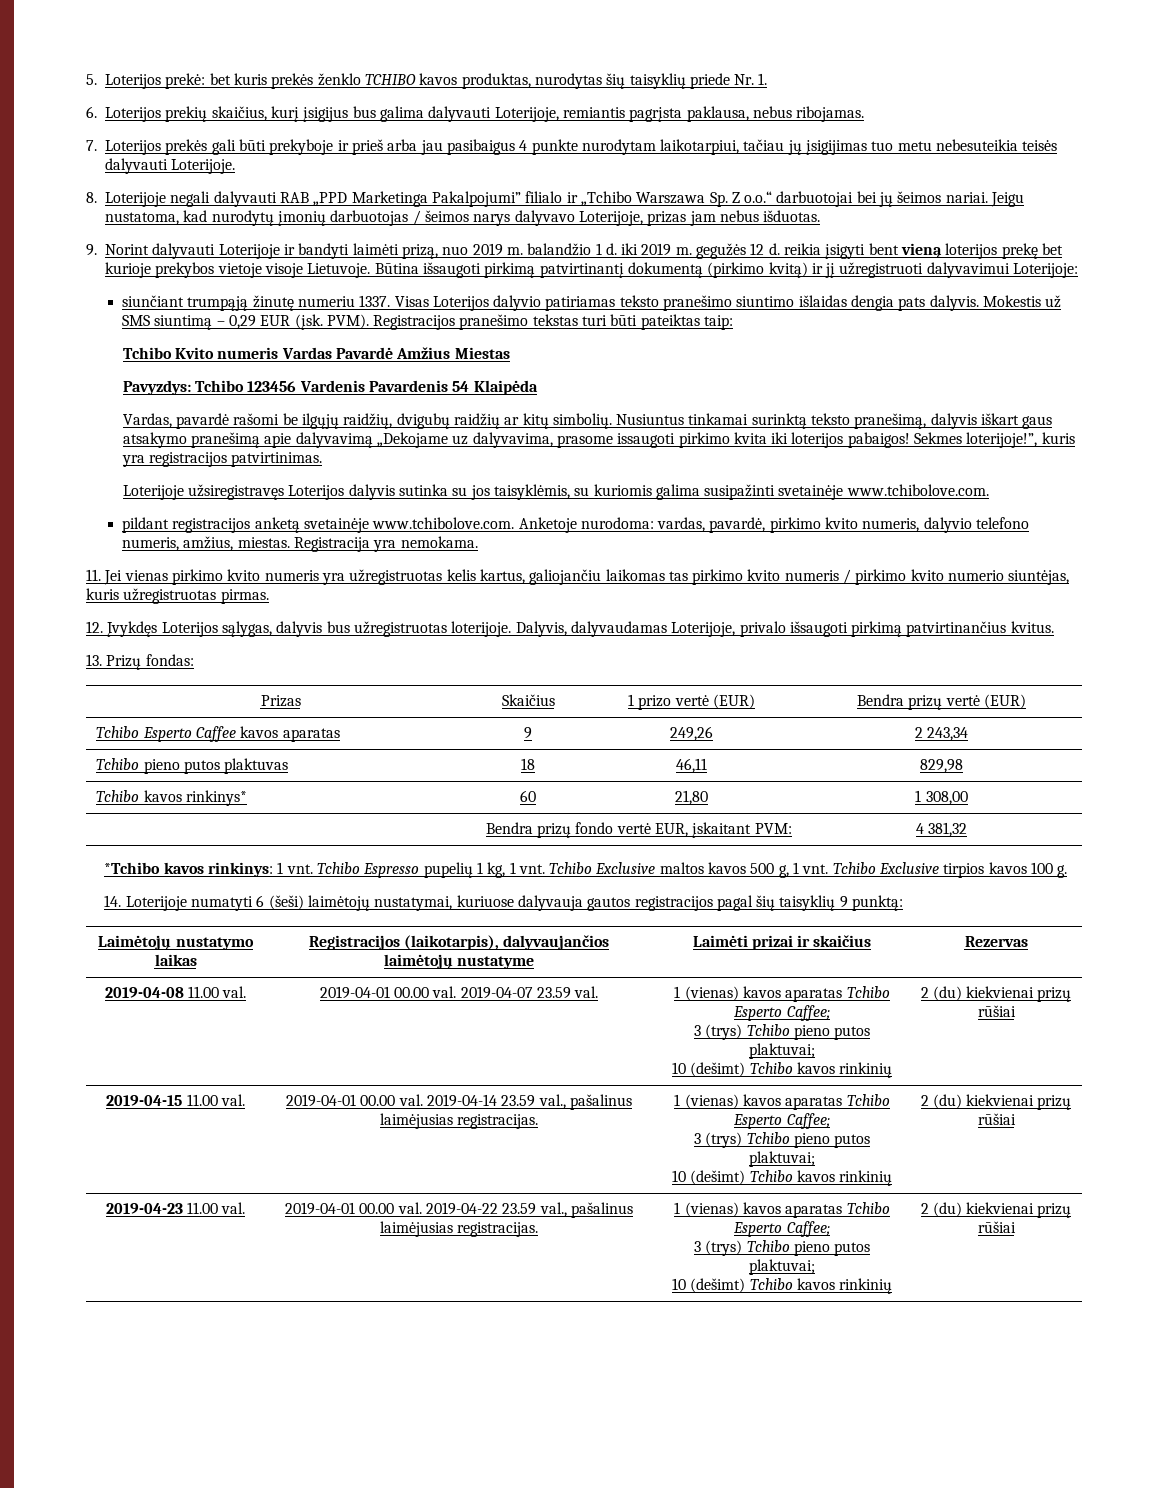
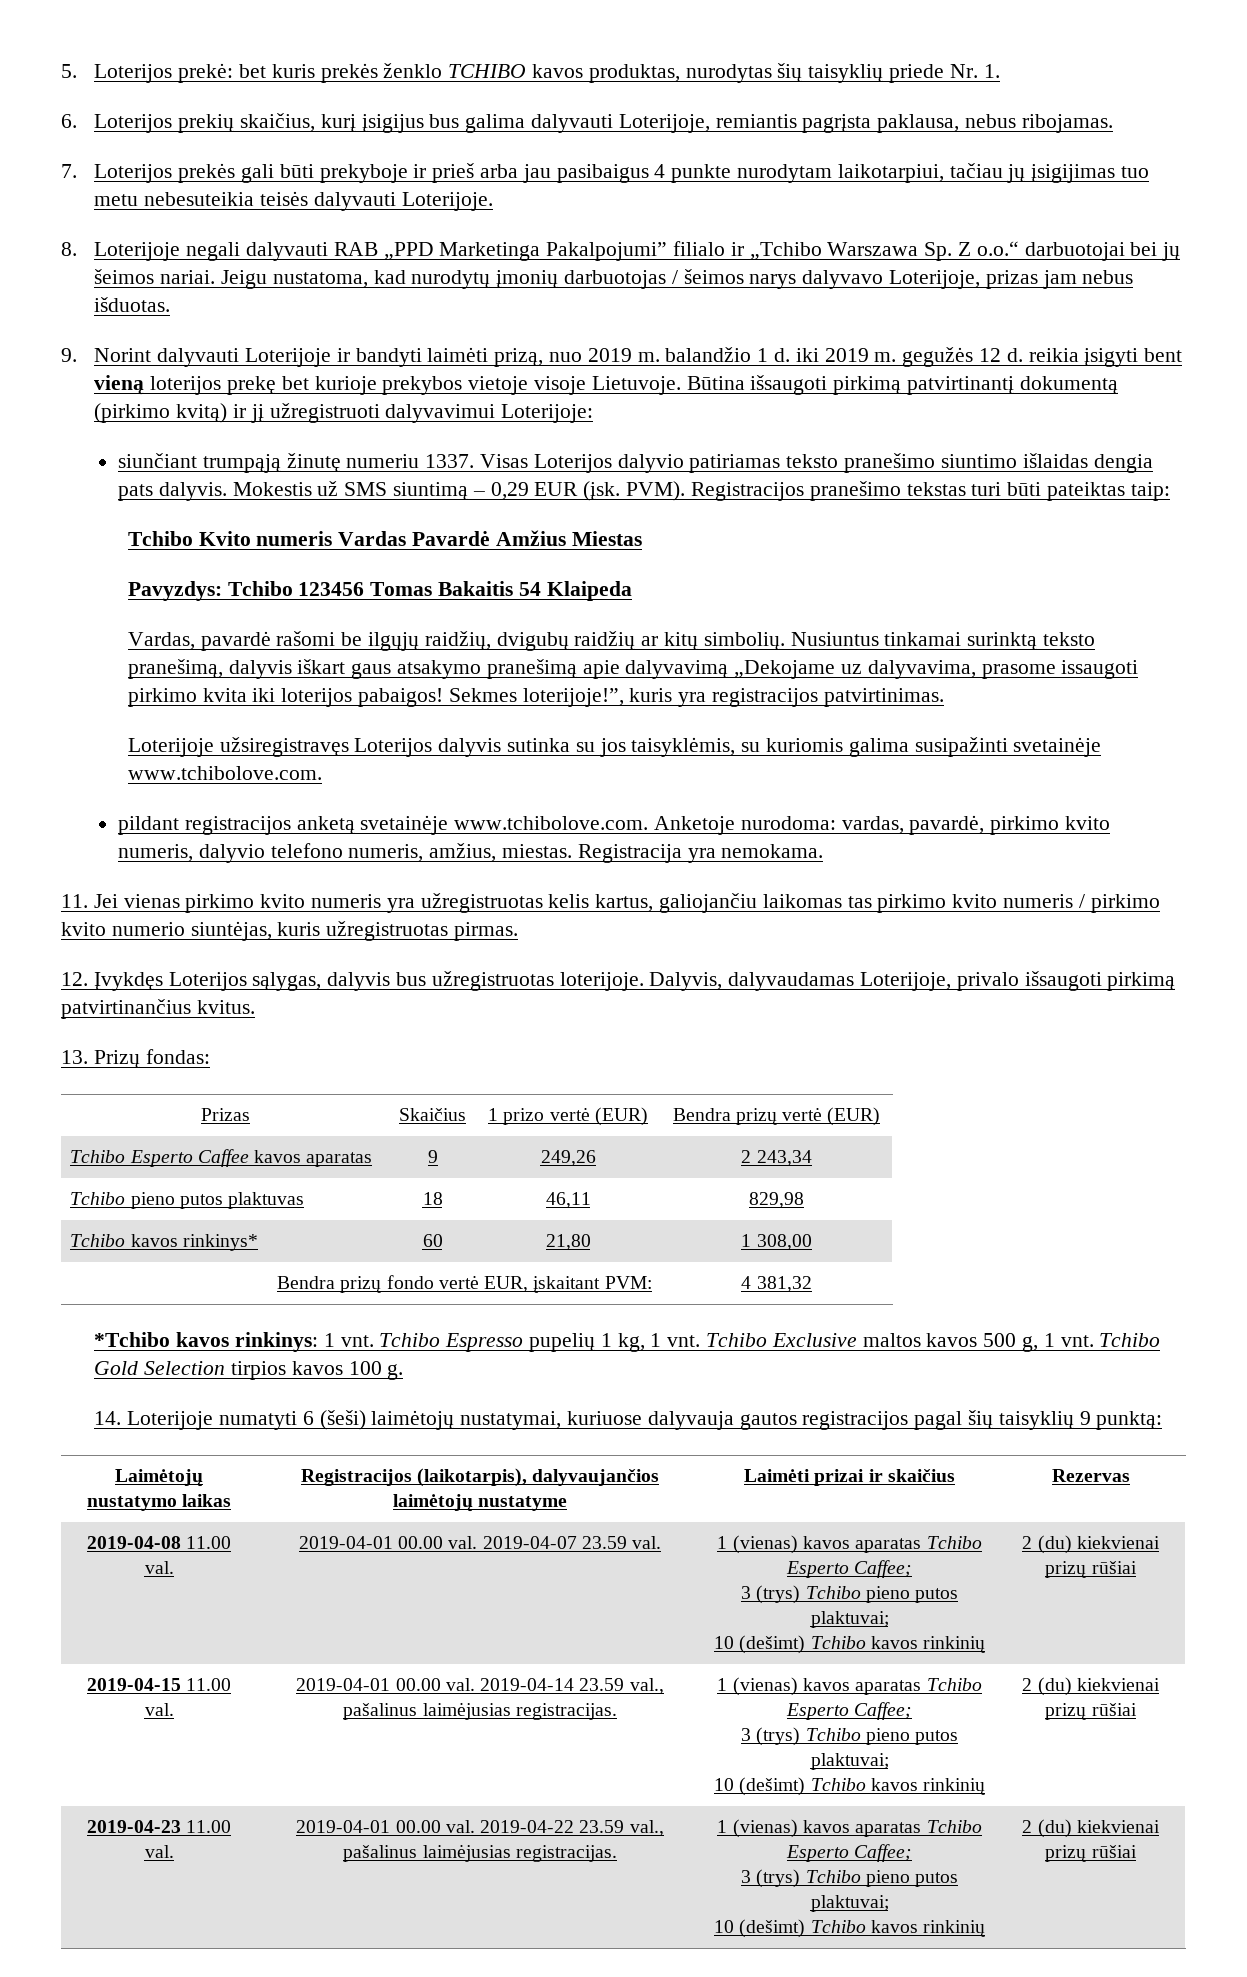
[299,380,538,395] Vardenis Pavardenis 54 Klaipėda -> [370,581,632,601] Tomas Bakaitis 54 Klaipeda
[879,862,940,874] Exclusive -> [94,1361,226,1375] Gold Selection

